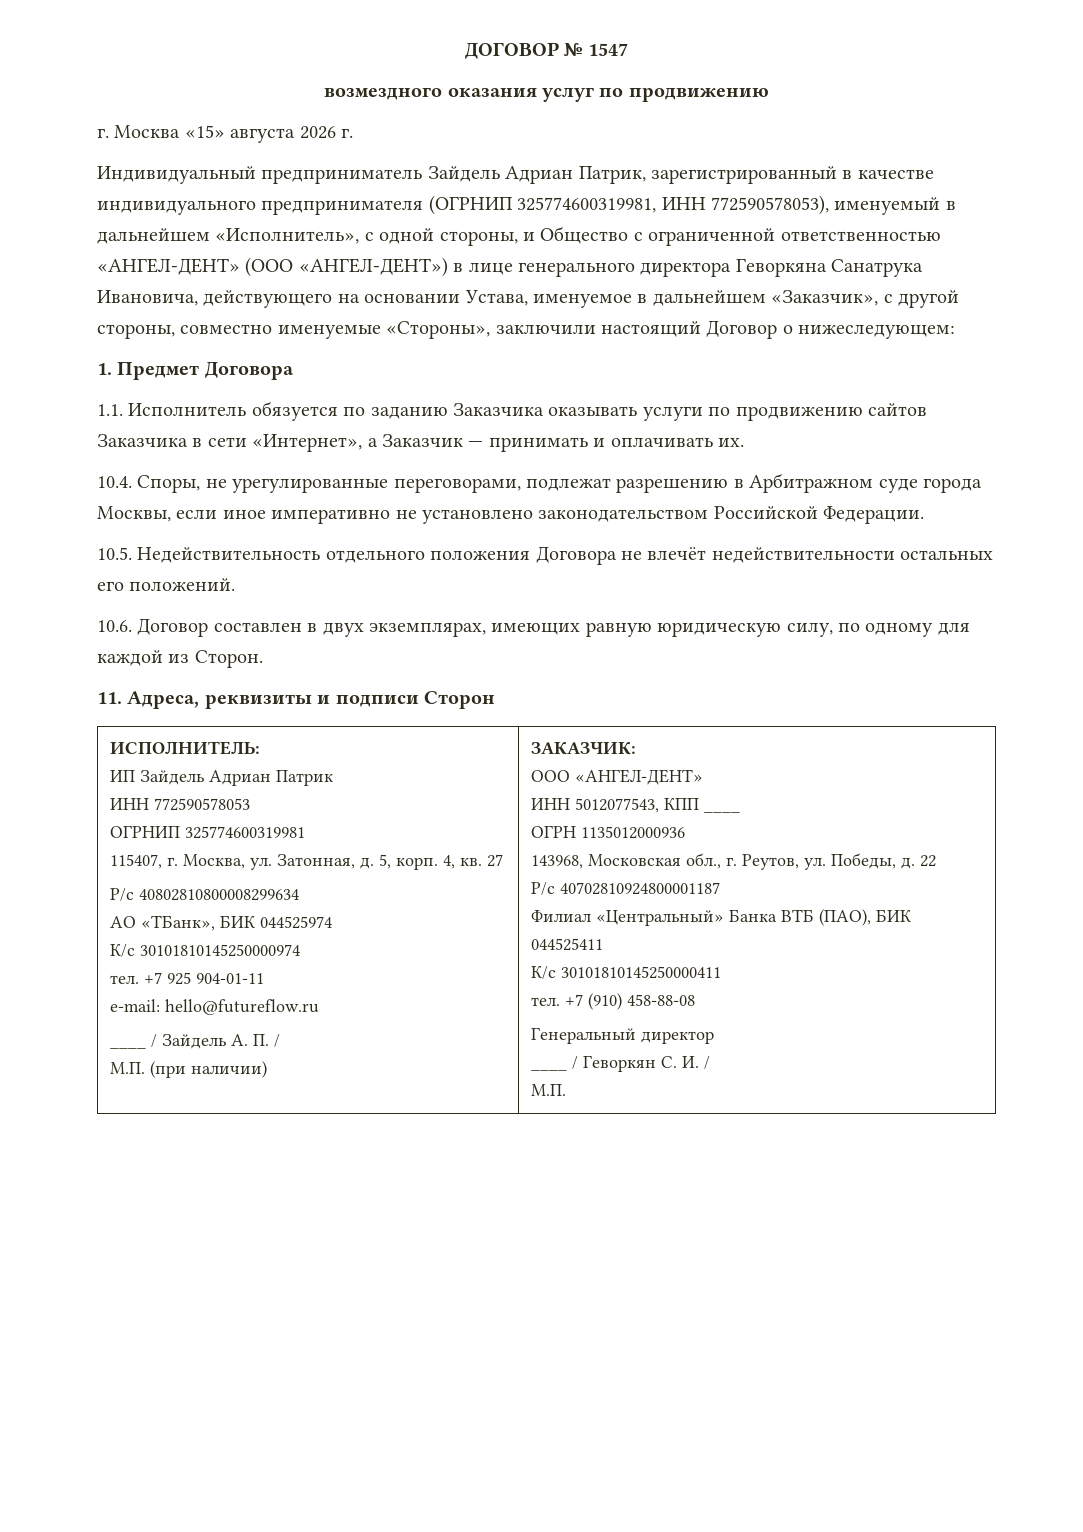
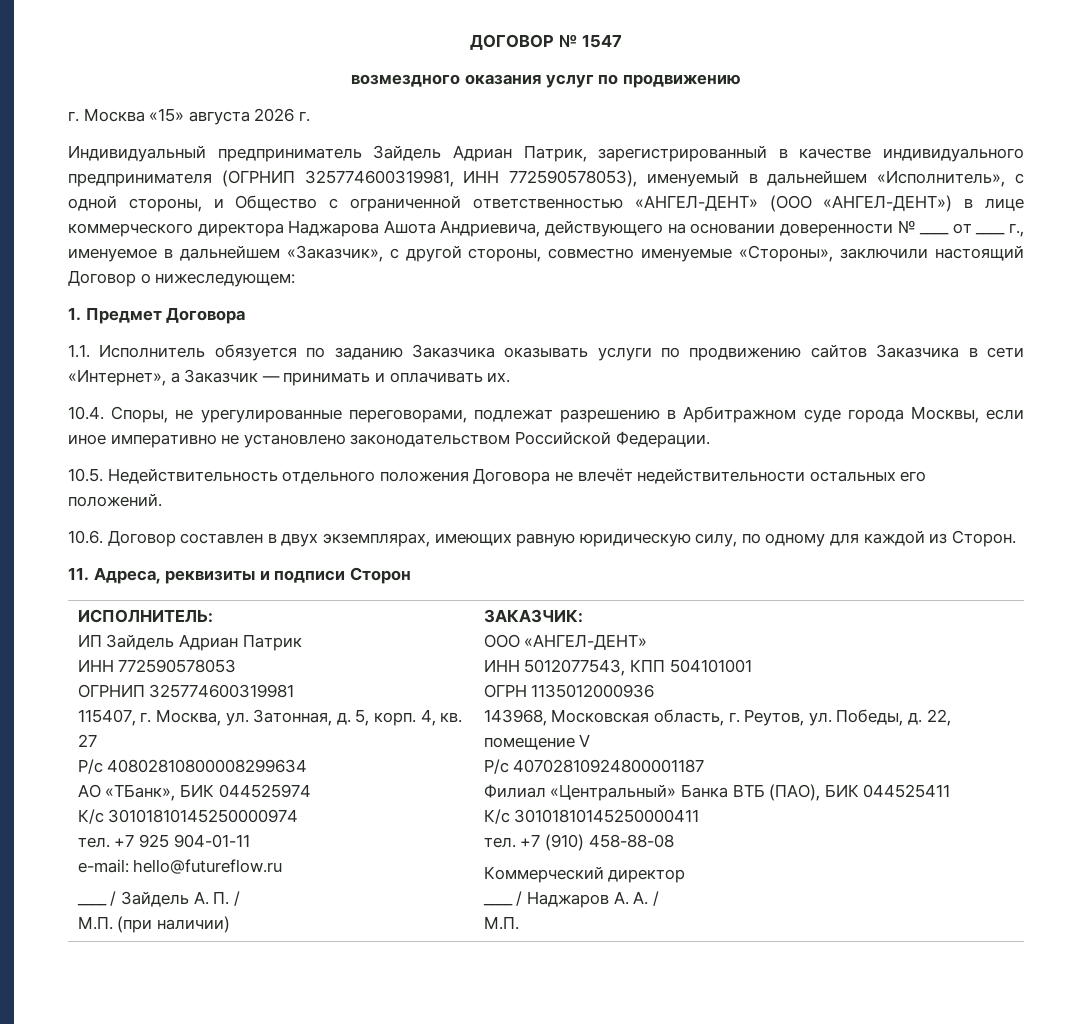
[518,258,924,277] [97,290,528,308] генерального директора Геворкяна Санатрука Ивановича, действующего на основании Устава, -> [68,220,916,237] [919,223,1024,237] коммерческого директора Наджарова Ашота Андриевича, действующего на основании доверенности № ____ от ____ г.,
[703,810,740,813] ____ -> [669,659,752,673] 504101001
[685,853,721,869] обл., -> [654,709,725,726] область,
[919,855,936,867] 22 -> [926,709,951,726] [483,734,591,750] 22, помещение V
[530,1027,636,1044] Генеральный -> [483,866,604,883] Коммерческий
[582,1055,699,1072] Геворкян С. И. -> [527,891,649,908] Наджаров А. А.

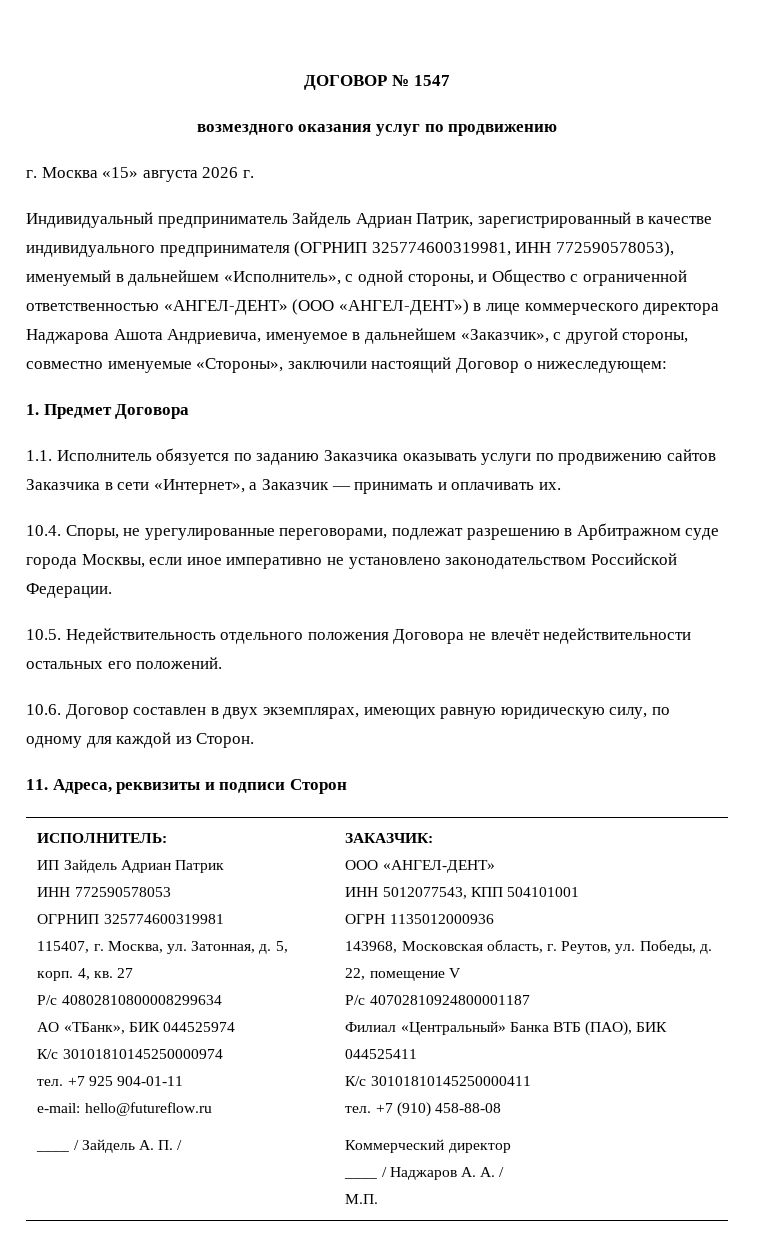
[545,220,916,237] [919,223,1024,237] действующего на основании доверенности № ____ от ____ г., -> (262, 336) none
[77,916,231,933] // М.П. (при наличии) -> (183, 1145) none

